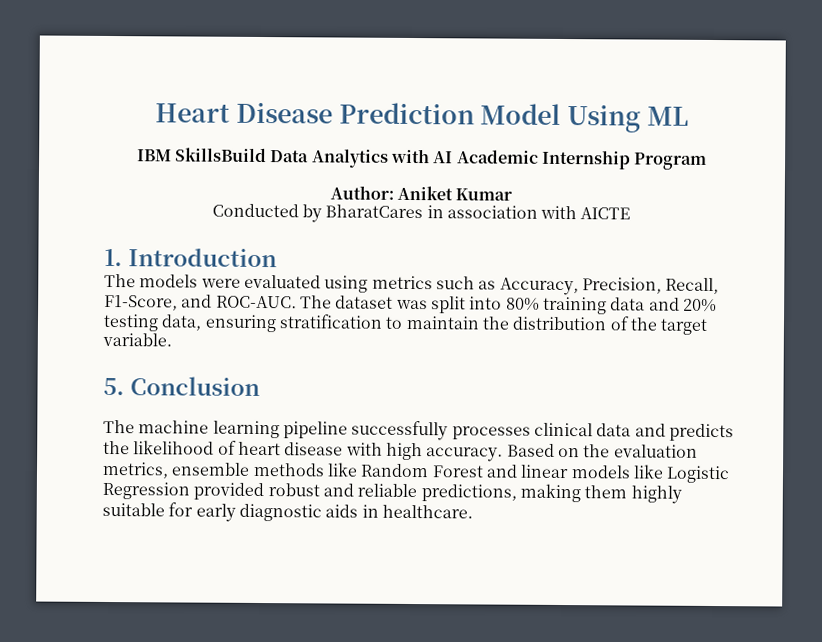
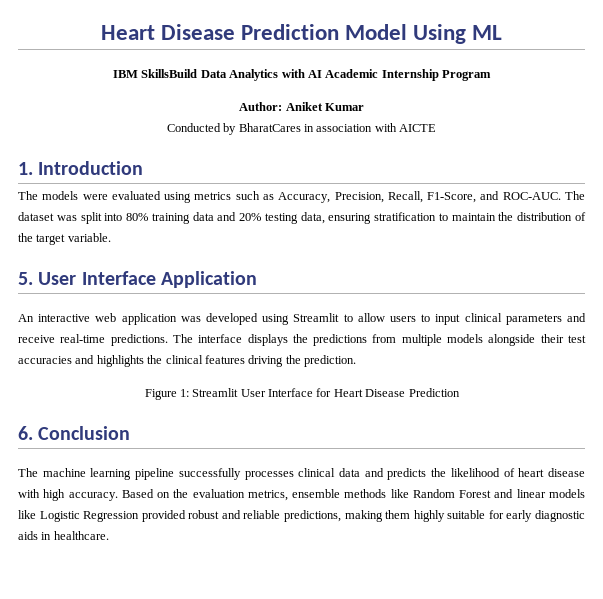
(125, 386) none -> [38,271,257,288] [18,313,586,325] [18,334,586,346] [18,355,356,367] [144,388,460,400] [18,426,33,440] User Interface Application // An interactive web application was developed using Streamlit to allow users to input clinical parameters and receive real-time predictions. The interface displays the predictions from multiple models alongside their test accuracies and highlights the clinical features driving the prediction. // Figure 1: Streamlit User Interface for Heart Disease Prediction // 6.

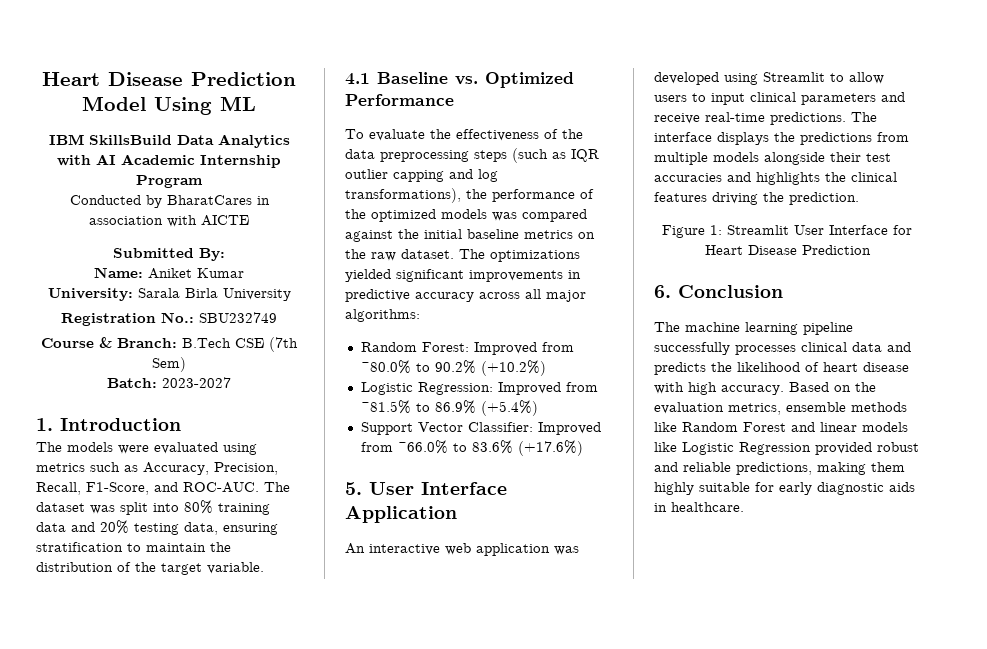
[239,102,364,111] // Author: Aniket Kumar -> (203, 181) none
(437, 128) none -> [113,248,225,261] [94,267,244,279] [47,288,291,301] [61,312,277,326] [41,337,298,352] [152,357,186,372] [107,377,231,388] // Submitted By: // Name: Aniket Kumar // University: Sarala Birla University // Registration No.: SBU232749 // Course & Branch: B.Tech CSE (7th Sem) // Batch: 2023-2027
(111, 237) none -> [345,72,574,88] [345,94,454,106] [345,129,583,141] [345,148,599,163] [345,169,498,182] [345,188,594,203] [345,209,587,222] [345,229,595,242] [345,249,580,262] [345,269,581,282] [345,289,586,302] [345,309,420,322] [360,342,574,355] [360,360,546,376] [360,382,598,395] [360,400,538,416] [360,422,601,435] [360,440,583,456] // 4.1 Baseline vs. Optimized Performance // To evaluate the effectiveness of the data preprocessing steps (such as IQR outlier capping and log transformations), the performance of the optimized models was compared against the initial baseline metrics on the raw dataset. The optimizations yielded significant improvements in predictive accuracy across all major algorithms: // Random Forest: Improved from ~80.0% to 90.2% (+10.2%) // Logistic Regression: Improved from ~81.5% to 86.9% (+5.4%) // Support Vector Classifier: Improved from ~66.0% to 83.6% (+17.6%)

